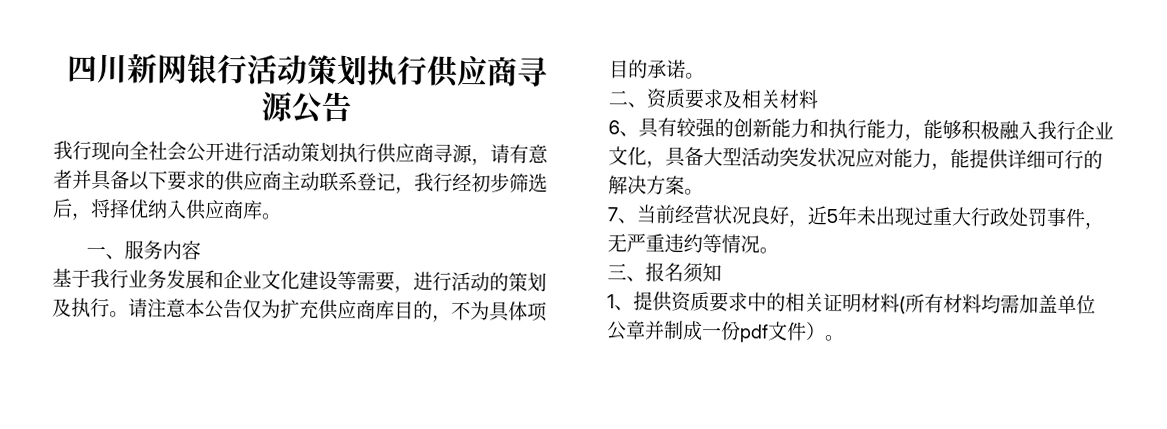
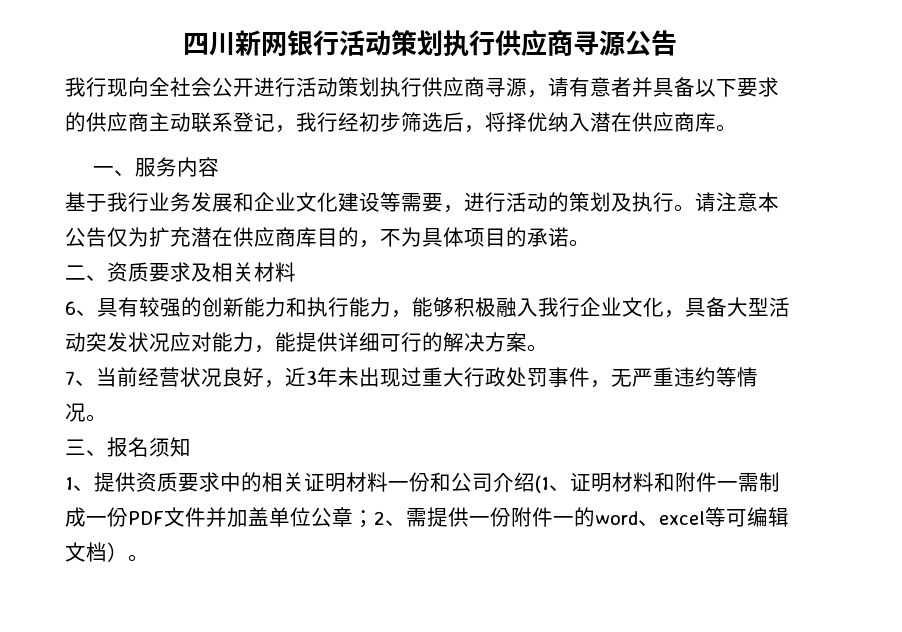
(187, 209) none -> [590,112,632,132] 潜在
(319, 309) none -> [191,227,233,247] 潜在
[826,208,839,224] 5 -> [306,370,317,385] 3
[899,293,1096,315] [606,320,807,343] (所有材料均需加盖单位公章并制成一份pdf文件 -> [388,472,780,493] [65,507,789,528] [65,542,107,562] 一份和公司介绍(1、证明材料和附件一需制成一份PDF文件并加盖单位公章；2、需提供一份附件一的word、excel等可编辑文档

